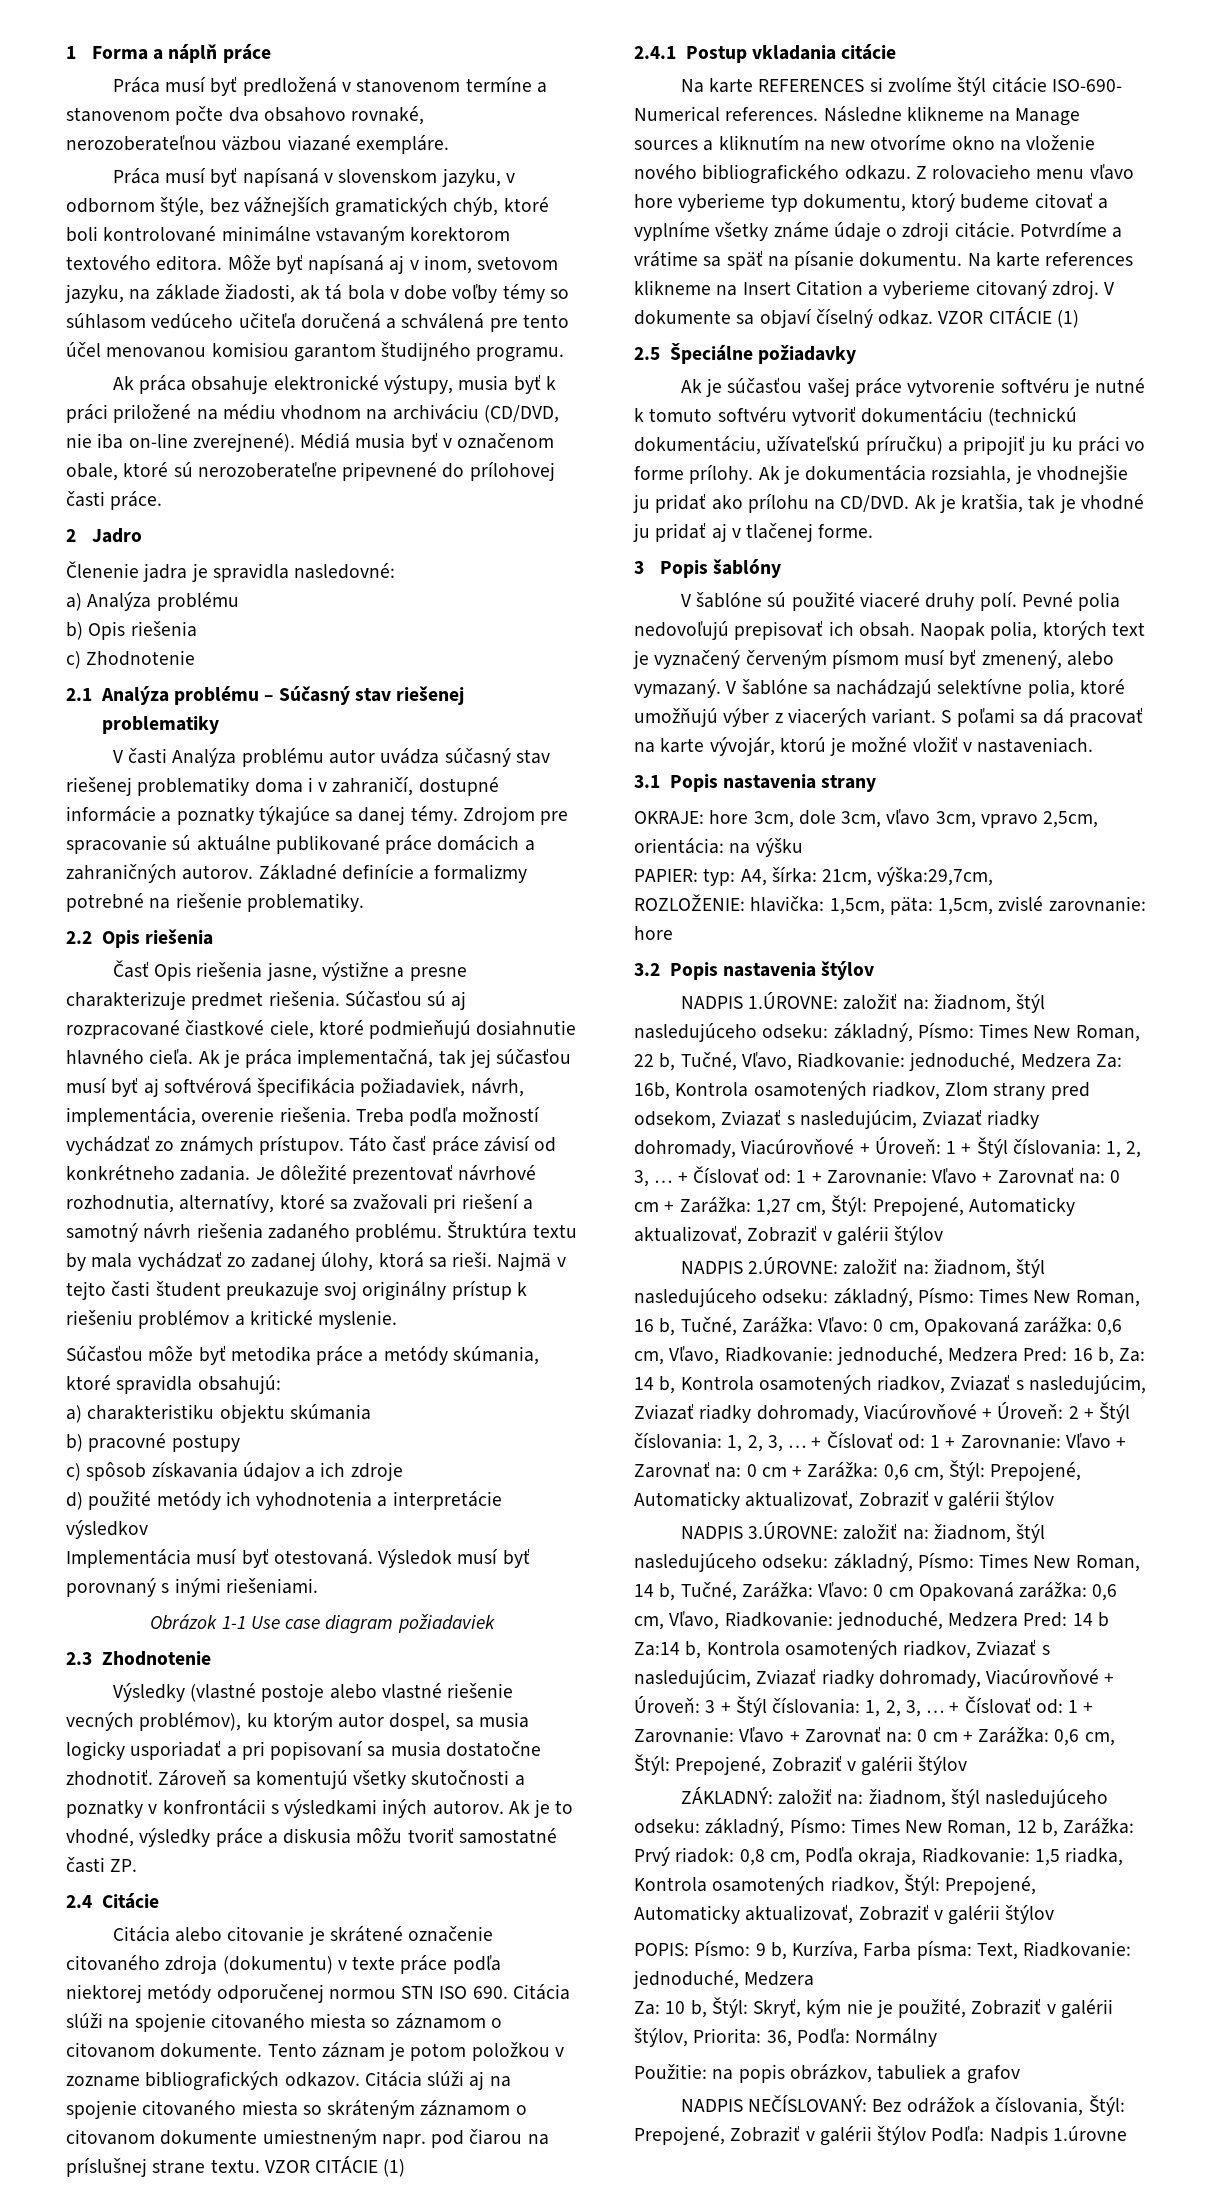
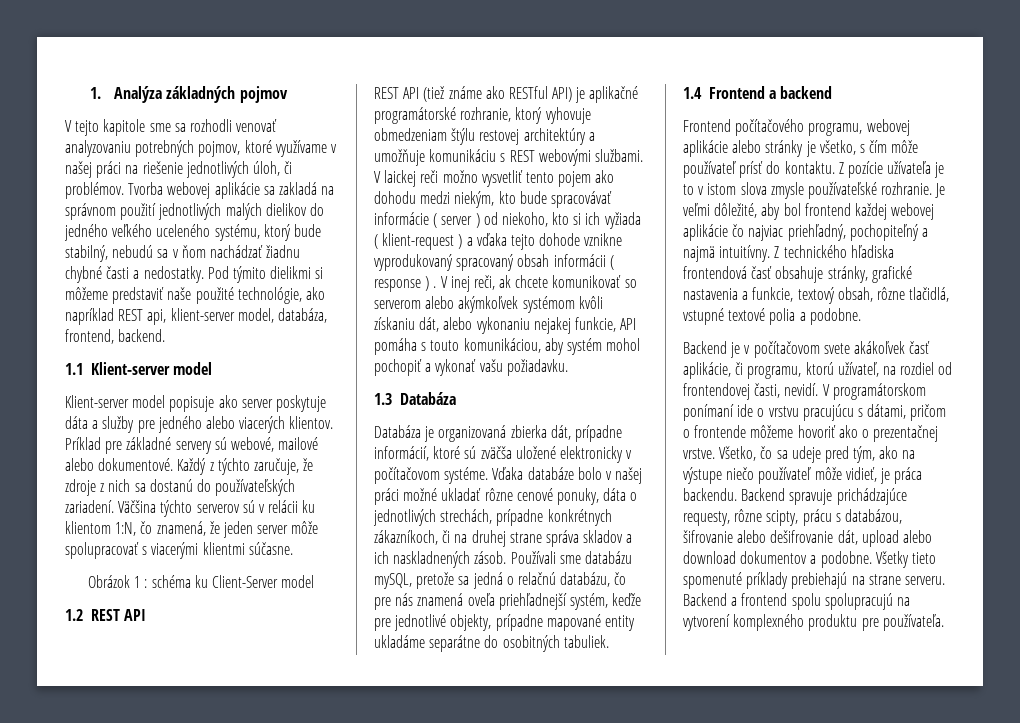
[66,44,271,63] [112,76,547,96] [66,106,425,125] [66,135,449,154] [112,167,515,187] [66,197,549,217] [66,226,511,245] [66,254,559,274] [65,284,569,303] [66,313,569,332] [66,342,565,362] [112,374,556,394] [66,404,559,423] [66,432,555,452] [66,462,555,481] [66,491,163,510] [66,528,142,543] [66,561,396,582] [66,592,239,611] [66,621,197,640] [66,650,196,669] [66,686,465,705] [101,716,219,734] [112,748,550,767] [66,777,499,796] [66,806,569,825] [66,835,535,854] [66,864,528,883] [66,893,364,912] [66,929,214,948] [112,960,467,981] [66,990,467,1010] [66,1020,577,1039] [66,1048,572,1068] [66,1077,524,1097] [66,1107,541,1126] [66,1135,557,1155] [66,1164,537,1184] [66,1194,533,1213] [66,1221,577,1242] [66,1251,566,1271] [66,1281,527,1301] [66,1310,398,1329] [66,1345,539,1365] [66,1375,281,1394] [66,1404,371,1423] [66,1433,240,1452] [66,1462,403,1481] [66,1491,502,1510] [66,1520,148,1539] [66,1548,530,1568] [66,1578,318,1597] [150,1614,495,1634] [66,1651,211,1666] [112,1683,514,1702] [66,1712,529,1731] [66,1740,541,1761] [66,1769,525,1789] [66,1799,574,1818] [66,1827,557,1847] [66,1857,138,1873] [66,1893,159,1909] [112,1926,494,1945] [66,1955,501,1974] [66,1984,570,2003] [66,2013,502,2032] [66,2042,564,2061] [66,2071,511,2091] [66,2100,527,2119] [66,2129,549,2148] [66,2156,406,2177] [634,44,897,63] [680,77,1122,96] [634,106,1081,126] [634,135,1096,151] [634,164,1134,184] [634,192,1108,212] [634,222,1123,241] [634,250,1134,270] [634,280,1116,299] [634,307,1079,328] [634,343,857,364] [680,377,1146,397] [634,406,1078,426] [634,435,1146,455] [634,465,1128,484] [633,493,1144,513] [633,522,874,542] [634,559,781,578] [680,592,1121,611] [634,620,1145,640] [633,649,1114,669] [634,679,1125,698] [634,707,1144,727] [634,736,1094,756] [634,774,877,792] [634,809,1099,828] [634,838,803,857] [634,867,994,886] [634,894,1146,915] [634,926,673,940] [634,961,875,980] [680,992,1046,1013] [634,1023,1140,1042] [634,1052,1122,1071] [634,1081,1090,1100] [634,1109,1040,1129] [634,1137,1142,1158] [634,1166,1121,1187] [634,1195,1075,1216] [634,1225,944,1246] [680,1257,1046,1278] [634,1288,1140,1307] [634,1317,1123,1336] [634,1346,1146,1365] [634,1374,1146,1394] [634,1402,1131,1423] [634,1431,1127,1452] [634,1460,1082,1481] [634,1490,1055,1511] [680,1522,1046,1543] [634,1553,1140,1572] [634,1582,1118,1601] [634,1611,1109,1630] [634,1639,1050,1659] [634,1668,1115,1688] [634,1696,1094,1717] [634,1726,1115,1746] [634,1754,968,1776] [680,1787,1109,1808] [634,1818,1135,1837] [634,1847,1124,1866] [634,1874,1037,1895] [634,1904,1055,1925] [634,1941,1132,1960] [633,1970,815,1989] [634,1997,1113,2019] [634,2028,938,2047] [634,2064,1020,2084] [680,2095,1125,2116] [634,2125,1127,2146] 1 Forma a náplň práce // Práca musí byť predložená v stanovenom termíne a stanovenom počte dva obsahovo rovnaké, nerozoberateľnou väzbou viazané exempláre. // Práca musí byť napísaná v slovenskom jazyku, v odbornom štýle, bez vážnejších gramatických chýb, ktoré boli kontrolované minimálne vstavaným korektorom textového editora. Môže byť napísaná aj v inom, svetovom jazyku, na základe žiadosti, ak tá bola v dobe voľby témy so súhlasom vedúceho učiteľa doručená a schválená pre tento účel menovanou komisiou garantom študijného programu. // Ak práca obsahuje elektronické výstupy, musia byť k práci priložené na médiu vhodnom na archiváciu (CD/DVD, nie iba on-line zverejnené). Médiá musia byť v označenom obale, ktoré sú nerozoberateľne pripevnené do prílohovej časti práce. // 2 Jadro // Členenie jadra je spravidla nasledovné: // a) Analýza problému // b) Opis riešenia // c) Zhodnotenie // 2.1 Analýza problému – Súčasný stav riešenej problematiky // V časti Analýza problému autor uvádza súčasný stav riešenej problematiky doma i v zahraničí, dostupné informácie a poznatky týkajúce sa danej témy. Zdrojom pre spracovanie sú aktuálne publikované práce domácich a zahraničných autorov. Základné definície a formalizmy potrebné na riešenie problematiky. // 2.2 Opis riešenia // Časť Opis riešenia jasne, výstižne a presne charakterizuje predmet riešenia. Súčasťou sú aj rozpracované čiastkové ciele, ktoré podmieňujú dosiahnutie hlavného cieľa. Ak je práca implementačná, tak jej súčasťou musí byť aj softvérová špecifikácia požiadaviek, návrh, implementácia, overenie riešenia. Treba podľa možností vychádzať zo známych prístupov. Táto časť práce závisí od konkrétneho zadania. Je dôležité prezentovať návrhové rozhodnutia, alternatívy, ktoré sa zvažovali pri riešení a samotný návrh riešenia zadaného problému. Štruktúra textu by mala vychádzať zo zadanej úlohy, ktorá sa rieši. Najmä v tejto časti študent preukazuje svoj originálny prístup k riešeniu problémov a kritické myslenie. // Súčasťou môže byť metodika práce a metódy skúmania, ktoré spravidla obsahujú: // a) charakteristiku objektu skúmania // b) pracovné postupy // c) spôsob získavania údajov a ich zdroje // d) použité metódy ich vyhodnotenia a interpretácie výsledkov // Implementácia musí byť otestovaná. Výsledok musí byť porovnaný s inými riešeniami. // Obrázok 1-1 Use case diagram požiadaviek // 2.3 Zhodnotenie // Výsledky (vlastné postoje alebo vlastné riešenie vecných problémov), ku ktorým autor dospel, sa musia logicky usporiadať a pri popisovaní sa musia dostatočne zhodnotiť. Zároveň sa komentujú všetky skutočnosti a poznatky v konfrontácii s výsledkami iných autorov. Ak je to vhodné, výsledky práce a diskusia môžu tvoriť samostatné časti ZP. // 2.4 Citácie // Citácia alebo citovanie je skrátené označenie citovaného zdroja (dokumentu) v texte práce podľa niektorej metódy odporučenej normou STN ISO 690. Citácia slúži na spojenie citovaného miesta so záznamom o citovanom dokumente. Tento záznam je potom položkou v zozname bibliografických odkazov. Citácia slúži aj na spojenie citovaného miesta so skráteným záznamom o citovanom dokumente umiestneným napr. pod čiarou na príslušnej strane textu. VZOR CITÁCIE (1) // 2.4.1 Postup vkladania citácie // Na karte REFERENCES si zvolíme štýl citácie ISO-690- Numerical references. Následne klikneme na Manage sources a kliknutím na new otvoríme okno na vloženie nového bibliografického odkazu. Z rolovacieho menu vľavo hore vyberieme typ dokumentu, ktorý budeme citovať a vyplníme všetky známe údaje o zdroji citácie. Potvrdíme a vrátime sa späť na písanie dokumentu. Na karte references klikneme na Insert Citation a vyberieme citovaný zdroj. V dokumente sa objaví číselný odkaz. VZOR CITÁCIE (1) // 2.5 Špeciálne požiadavky // Ak je súčasťou vašej práce vytvorenie softvéru je nutné k tomuto softvéru vytvoriť dokumentáciu (technickú dokumentáciu, užívateľskú príručku) a pripojiť ju ku práci vo forme prílohy. Ak je dokumentácia rozsiahla, je vhodnejšie ju pridať ako prílohu na CD/DVD. Ak je kratšia, tak je vhodné ju pridať aj v tlačenej forme. // 3 Popis šablóny // V šablóne sú použité viaceré druhy polí. Pevné polia nedovoľujú prepisovať ich obsah. Naopak polia, ktorých text je vyznačený červeným písmom musí byť zmenený, alebo vymazaný. V šablóne sa nachádzajú selektívne polia, ktoré umožňujú výber z viacerých variant. S poľami sa dá pracovať na karte vývojár, ktorú je možné vložiť v nastaveniach. // 3.1 Popis nastavenia strany // OKRAJE: hore 3cm, dole 3cm, vľavo 3cm, vpravo 2,5cm, orientácia: na výšku // PAPIER: typ: A4, šírka: 21cm, výška:29,7cm, // ROZLOŽENIE: hlavička: 1,5cm, päta: 1,5cm, zvislé zarovnanie: hore // 3.2 Popis nastavenia štýlov // NADPIS 1.ÚROVNE: založiť na: žiadnom, štýl nasledujúceho odseku: základný, Písmo: Times New Roman, 22 b, Tučné, Vľavo, Riadkovanie: jednoduché, Medzera Za: 16b, Kontrola osamotených riadkov, Zlom strany pred odsekom, Zviazať s nasledujúcim, Zviazať riadky dohromady, Viacúrovňové + Úroveň: 1 + Štýl číslovania: 1, 2, 3, … + Číslovať od: 1 + Zarovnanie: Vľavo + Zarovnať na: 0 cm + Zarážka: 1,27 cm, Štýl: Prepojené, Automaticky aktualizovať, Zobraziť v galérii štýlov // NADPIS 2.ÚROVNE: založiť na: žiadnom, štýl nasledujúceho odseku: základný, Písmo: Times New Roman, 16 b, Tučné, Zarážka: Vľavo: 0 cm, Opakovaná zarážka: 0,6 cm, Vľavo, Riadkovanie: jednoduché, Medzera Pred: 16 b, Za: 14 b, Kontrola osamotených riadkov, Zviazať s nasledujúcim, Zviazať riadky dohromady, Viacúrovňové + Úroveň: 2 + Štýl číslovania: 1, 2, 3, … + Číslovať od: 1 + Zarovnanie: Vľavo + Zarovnať na: 0 cm + Zarážka: 0,6 cm, Štýl: Prepojené, Automaticky aktualizovať, Zobraziť v galérii štýlov // NADPIS 3.ÚROVNE: založiť na: žiadnom, štýl nasledujúceho odseku: základný, Písmo: Times New Roman, 14 b, Tučné, Zarážka: Vľavo: 0 cm Opakovaná zarážka: 0,6 cm, Vľavo, Riadkovanie: jednoduché, Medzera Pred: 14 b Za:14 b, Kontrola osamotených riadkov, Zviazať s nasledujúcim, Zviazať riadky dohromady, Viacúrovňové + Úroveň: 3 + Štýl číslovania: 1, 2, 3, … + Číslovať od: 1 + Zarovnanie: Vľavo + Zarovnať na: 0 cm + Zarážka: 0,6 cm, Štýl: Prepojené, Zobraziť v galérii štýlov // ZÁKLADNÝ: založiť na: žiadnom, štýl nasledujúceho odseku: základný, Písmo: Times New Roman, 12 b, Zarážka: Prvý riadok: 0,8 cm, Podľa okraja, Riadkovanie: 1,5 riadka, Kontrola osamotených riadkov, Štýl: Prepojené, Automaticky aktualizovať, Zobraziť v galérii štýlov // POPIS: Písmo: 9 b, Kurzíva, Farba písma: Text, Riadkovanie: jednoduché, Medzera // Za: 10 b, Štýl: Skryť, kým nie je použité, Zobraziť v galérii štýlov, Priorita: 36, Podľa: Normálny // Použitie: na popis obrázkov, tabuliek a grafov // NADPIS NEČÍSLOVANÝ: Bez odrážok a číslovania, Štýl: Prepojené, Zobraziť v galérii štýlov Podľa: Nadpis 1.úrovne -> [89,86,288,103] [65,119,278,136] [65,140,337,157] [65,161,293,178] [65,182,335,199] [65,203,324,220] [64,224,321,241] [65,245,301,262] [65,266,324,283] [65,287,325,304] [65,308,327,325] [65,329,166,344] [65,362,212,375] [65,395,326,412] [65,416,334,433] [65,437,319,454] [65,458,314,475] [65,479,296,496] [65,500,316,517] [65,521,319,538] [65,542,293,559] [87,575,315,588] [65,609,146,621] [374,86,639,103] [374,107,591,124] [374,128,595,145] [374,149,643,166] [374,170,615,187] [374,191,612,208] [374,212,641,229] [374,233,623,250] [374,254,614,271] [374,275,637,292] [374,296,603,313] [374,317,637,334] [374,338,641,355] [374,359,568,376] [374,392,456,405] [374,425,622,442] [374,446,633,463] [374,467,643,484] [374,488,638,505] [373,509,612,526] [374,530,633,547] [374,551,632,568] [374,572,627,589] [374,593,642,610] [374,614,635,631] [374,635,609,652] [683,86,833,99] [683,119,910,136] [683,140,919,157] [683,161,945,178] [683,182,946,199] [683,203,935,220] [683,224,928,241] [683,245,894,262] [683,266,912,283] [683,287,950,304] [683,308,861,325] [683,341,931,358] [683,362,953,379] [683,383,926,400] [683,404,947,421] [683,425,939,442] [683,446,916,463] [683,467,923,484] [683,488,907,505] [683,509,902,526] [683,530,932,547] [683,551,936,568] [683,572,945,589] [683,593,910,610] [683,614,944,631] 1. Analýza základných pojmov // V tejto kapitole sme sa rozhodli venovať analyzovaniu potrebných pojmov, ktoré využívame v našej práci na riešenie jednotlivých úloh, či problémov. Tvorba webovej aplikácie sa zakladá na správnom použití jednotlivých malých dielikov do jedného veľkého uceleného systému, ktorý bude stabilný, nebudú sa v ňom nachádzať žiadnu chybné časti a nedostatky. Pod týmito dielikmi si môžeme predstaviť naše použité technológie, ako napríklad REST api, klient-server model, databáza, frontend, backend. // 1.1 Klient-server model // Klient-server model popisuje ako server poskytuje dáta a služby pre jedného alebo viacerých klientov. Príklad pre základné servery sú webové, mailové alebo dokumentové. Každý z týchto zaručuje, že zdroje z nich sa dostanú do používateľských zariadení. Väčšina týchto serverov sú v relácii ku klientom 1:N, čo znamená, že jeden server môže spolupracovať s viacerými klientmi súčasne. // Obrázok 1 : schéma ku Client-Server model // 1.2 REST API // REST API (tiež známe ako RESTful API) je aplikačné programátorské rozhranie, ktorý vyhovuje obmedzeniam štýlu restovej architektúry a umožňuje komunikáciu s REST webovými službami. V laickej reči možno vysvetliť tento pojem ako dohodu medzi niekým, kto bude spracovávať informácie ( server ) od niekoho, kto si ich vyžiada ( klient-request ) a vďaka tejto dohode vznikne vyprodukovaný spracovaný obsah informácii ( response ) . V inej reči, ak chcete komunikovať so serverom alebo akýmkoľvek systémom kvôli získaniu dát, alebo vykonaniu nejakej funkcie, API pomáha s touto komunikáciou, aby systém mohol pochopiť a vykonať vašu požiadavku. // 1.3 Databáza // Databáza je organizovaná zbierka dát, prípadne informácií, ktoré sú zväčša uložené elektronicky v počítačovom systéme. Vďaka databáze bolo v našej práci možné ukladať rôzne cenové ponuky, dáta o jednotlivých strechách, prípadne konkrétnych zákazníkoch, či na druhej strane správa skladov a ich naskladnených zásob. Používali sme databázu mySQL, pretože sa jedná o relačnú databázu, čo pre nás znamená oveľa priehľadnejší systém, keďže pre jednotlivé objekty, prípadne mapované entity ukladáme separátne do osobitných tabuliek. // 1.4 Frontend a backend // Frontend počítačového programu, webovej aplikácie alebo stránky je všetko, s čím môže používateľ prísť do kontaktu. Z pozície užívateľa je to v istom slova zmysle používateľské rozhranie. Je veľmi dôležité, aby bol frontend každej webovej aplikácie čo najviac priehľadný, pochopiteľný a najmä intuitívny. Z technického hľadiska frontendová časť obsahuje stránky, grafické nastavenia a funkcie, textový obsah, rôzne tlačidlá, vstupné textové polia a podobne. // Backend je v počítačovom svete akákoľvek časť aplikácie, či programu, ktorú užívateľ, na rozdiel od frontendovej časti, nevidí. V programátorskom ponímaní ide o vrstvu pracujúcu s dátami, pričom o frontende môžeme hovoriť ako o prezentačnej vrstve. Všetko, čo sa udeje pred tým, ako na výstupe niečo používateľ môže vidieť, je práca backendu. Backend spravuje prichádzajúce requesty, rôzne scipty, prácu s databázou, šifrovanie alebo dešifrovanie dát, upload alebo download dokumentov a podobne. Všetky tieto spomenuté príklady prebiehajú na strane serveru. Backend a frontend spolu spolupracujú na vytvorení komplexného produktu pre používateľa.

